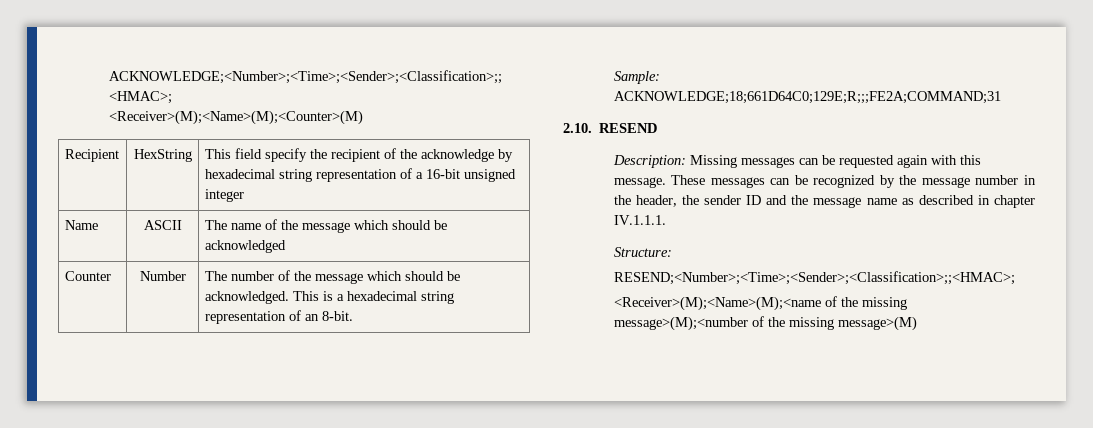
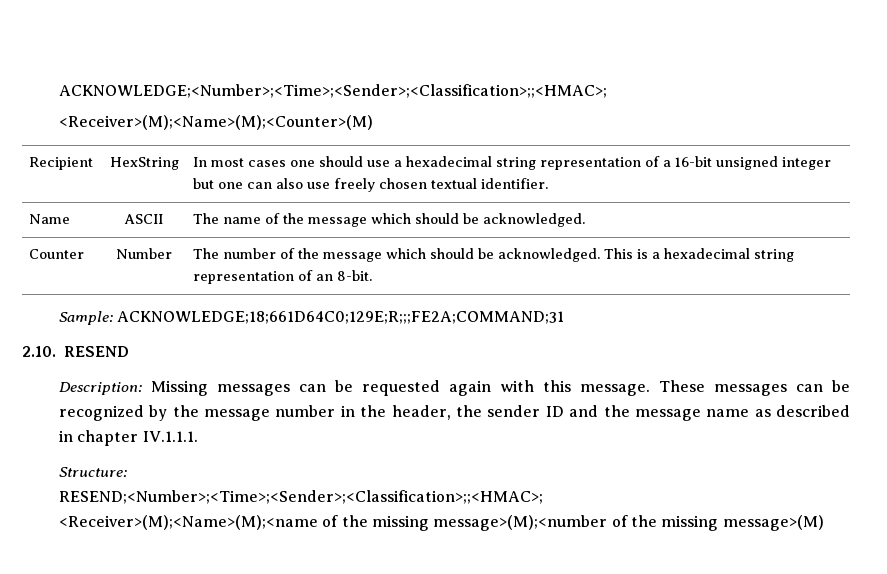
[204,148,513,162] This field specify the recipient of the acknowledge by -> [193,156,403,167] In most cases one should use a
(244, 195) none -> [193,178,549,192] but one can also use freely chosen textual identifier.
[204,240,286,253] acknowledged -> [483,213,586,227] acknowledged.

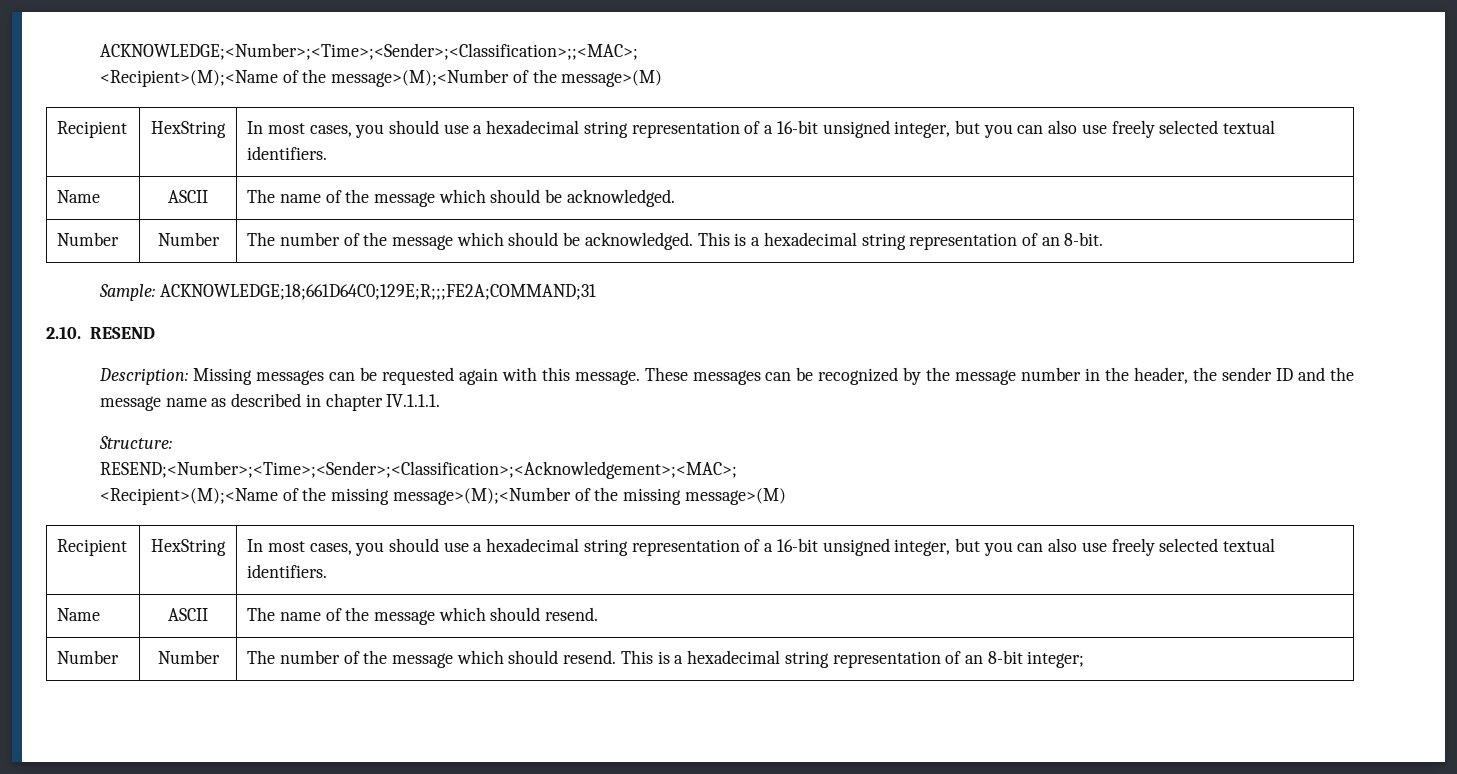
[58,84,607,98] [58,115,373,130] [29,157,94,170] [109,157,179,170] [193,157,316,167] ACKNOWLEDGE;<Number>;<Time>;<Sender>;<Classification>;;<HMAC>; // <Receiver>(M);<Name>(M);<Counter>(M) // Recipient | HexString | In most cases one -> [99,43,638,60] [99,69,663,87] [57,121,128,138] [151,121,226,138] [247,121,385,138] ACKNOWLEDGE;<Number>;<Time>;<Sender>;<Classification>;;<MAC>; // <Recipient>(M);<Name of the message>(M);<Number of the message>(M) // Recipient | HexString | In most cases, you
[782,157,832,170] [193,178,549,192] integer but one can also use freely chosen textual identifier. -> [894,120,1276,138] [247,146,328,160] integer, but you can also use freely selected textual identifiers.
[29,249,85,259] Counter -> [57,232,120,246] Number
[58,490,543,504] [58,515,608,531] RESEND;<Number>;<Time>;<Sender>;<Classification>;;<HMAC>; // <Receiver>(M);<Name>(M);<name of the missing message>(M);<number -> [99,461,737,479] [99,487,571,505] RESEND;<Number>;<Time>;<Sender>;<Classification>;<Acknowledgement>;<MAC>; // <Recipient>(M);<Name of the missing message>(M);<Number
(824, 523) none -> [57,539,128,556] [151,539,226,556] [247,538,1276,556] [247,564,328,578] [57,608,101,621] [168,608,208,621] [247,607,599,625] [57,650,120,664] [157,650,220,664] [247,650,1085,668] // Recipient | HexString | In most cases, you should use a hexadecimal string representation of a 16-bit unsigned integer, but you can also use freely selected textual identifiers. // Name | ASCII | The name of the message which should resend. // Number | Number | The number of the message which should resend. This is a hexadecimal string representation of an 8-bit integer;

